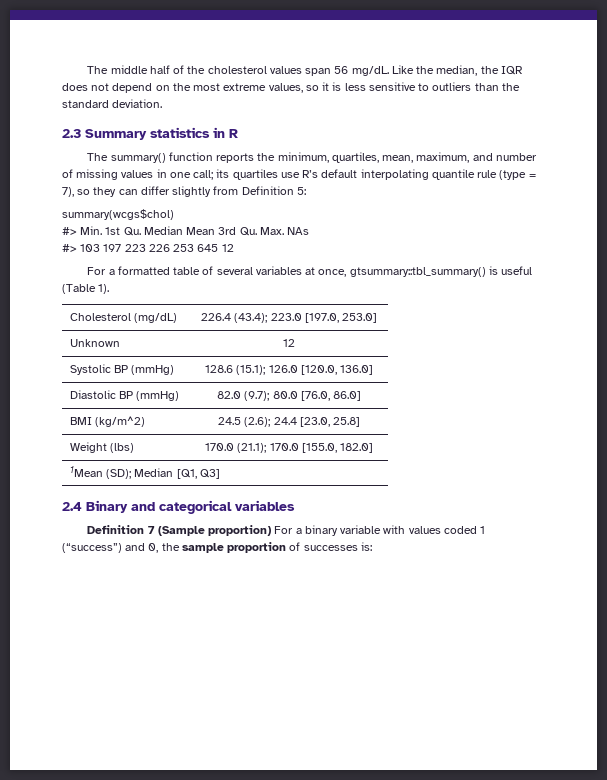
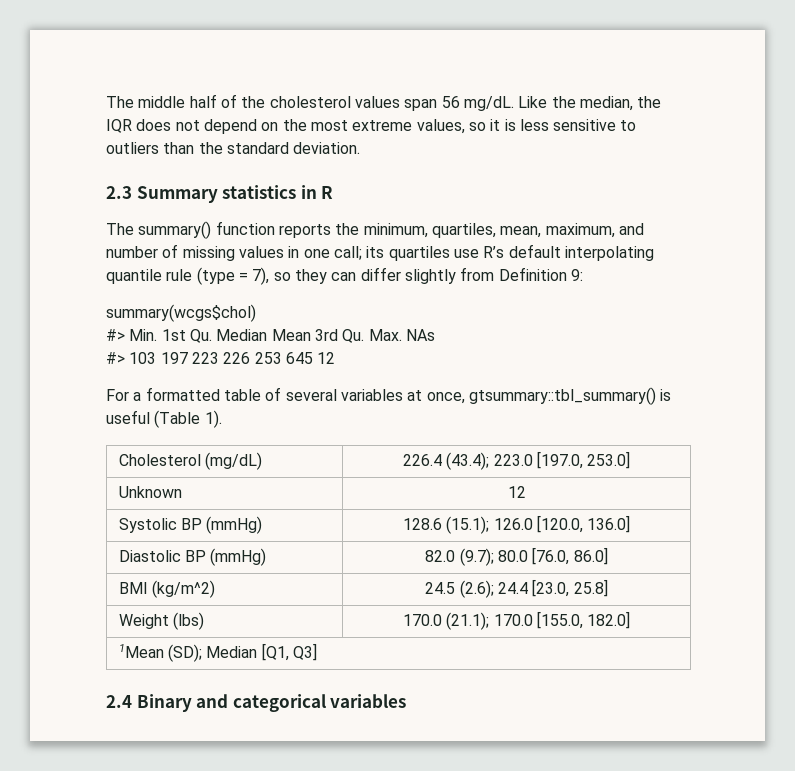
[296,187,306,195] 5: -> [570,269,583,281] 9:
[87,525,486,536] [62,542,372,553] // Definition 7 (Sample proportion) For a binary variable with values coded 1 (“success”) and 0, the sample proportion of successes is: -> (407, 701) none

